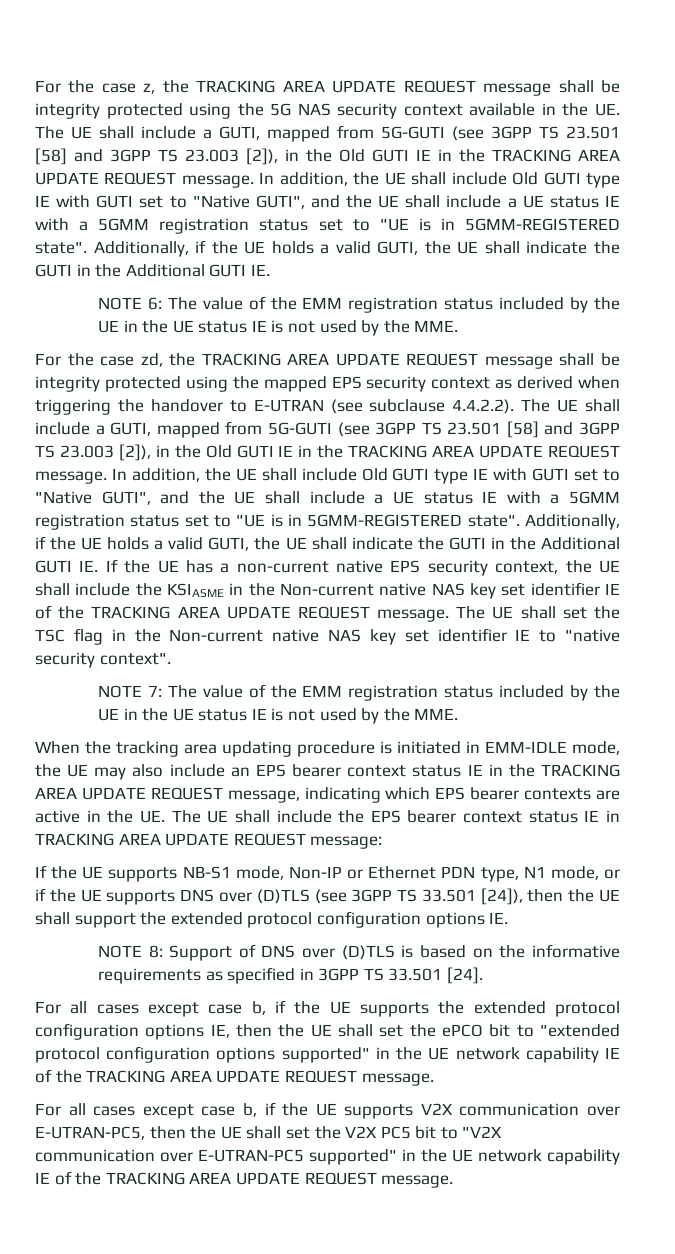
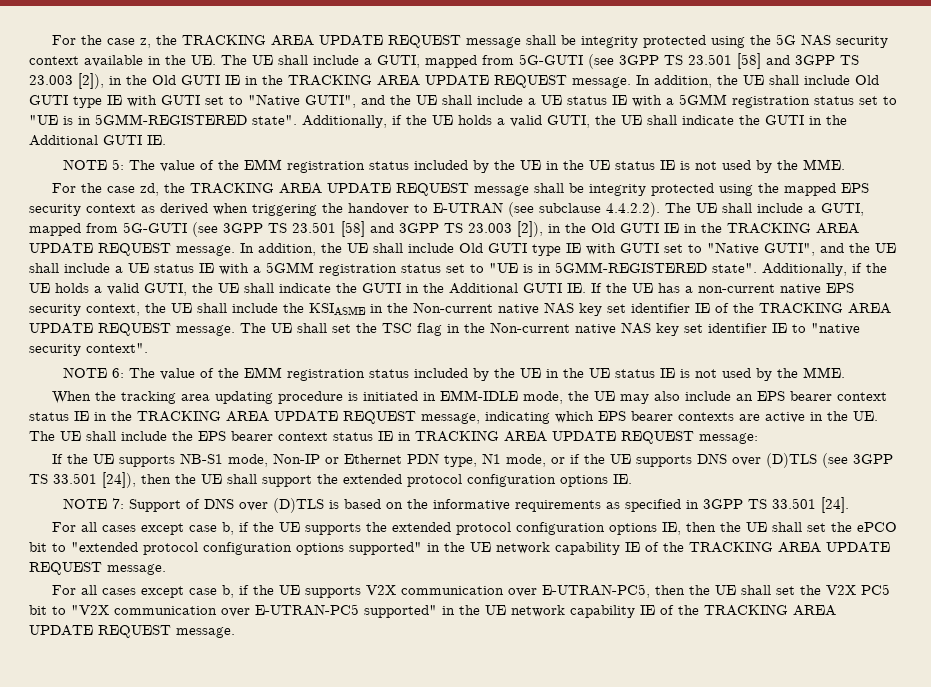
[147,297,162,310] 6: -> [111,159,124,170] 5:
[147,685,162,697] 7: -> [111,368,124,378] 6:
[148,945,163,958] 8: -> [111,498,124,509] 7:

